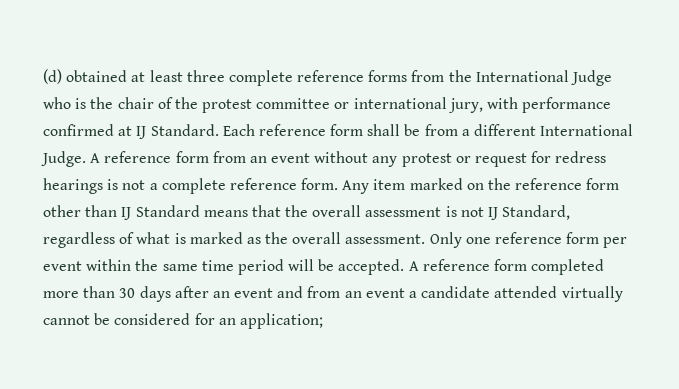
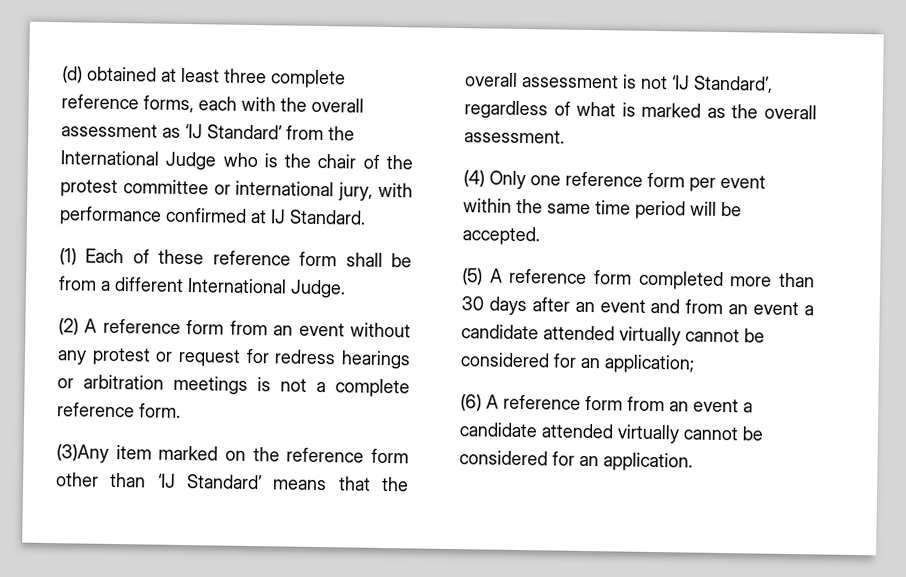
[368,70,408,82] forms -> [143,95,364,114] [61,123,283,140] forms, each with the overall assessment as ‘IJ Standard’
[222,124,255,136] Each -> [59,248,205,266] // (1) Each of these
(86, 159) none -> [58,318,79,336] // (2)
(103, 186) none -> [57,374,248,395] or arbitration meetings
[342,180,370,194] Any -> [56,444,109,463] // (3)Any
[121,205,200,220] IJ Standard -> [157,473,263,490] ‘IJ Standard’
[488,205,571,220] IJ Standard, -> [671,75,773,94] ‘IJ Standard’,
(426, 239) none -> [463,170,485,188] // (4)
(405, 267) none -> [462,268,483,286] // (5)
(323, 321) none -> [460,394,753,413] [459,422,763,444] [459,450,693,472] // (6) A reference form from an event a candidate attended virtually cannot be considered for an application.

